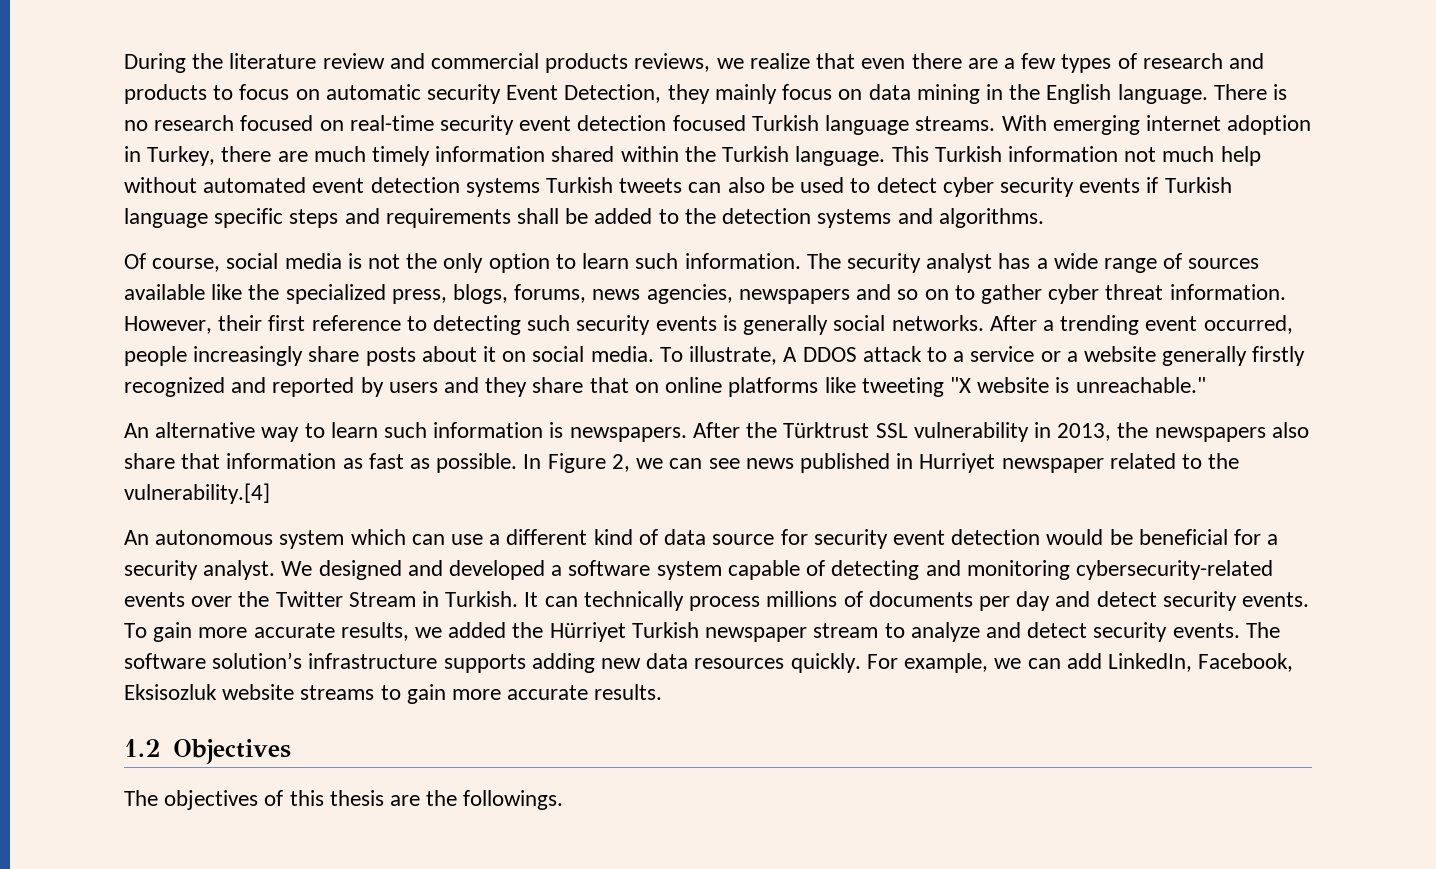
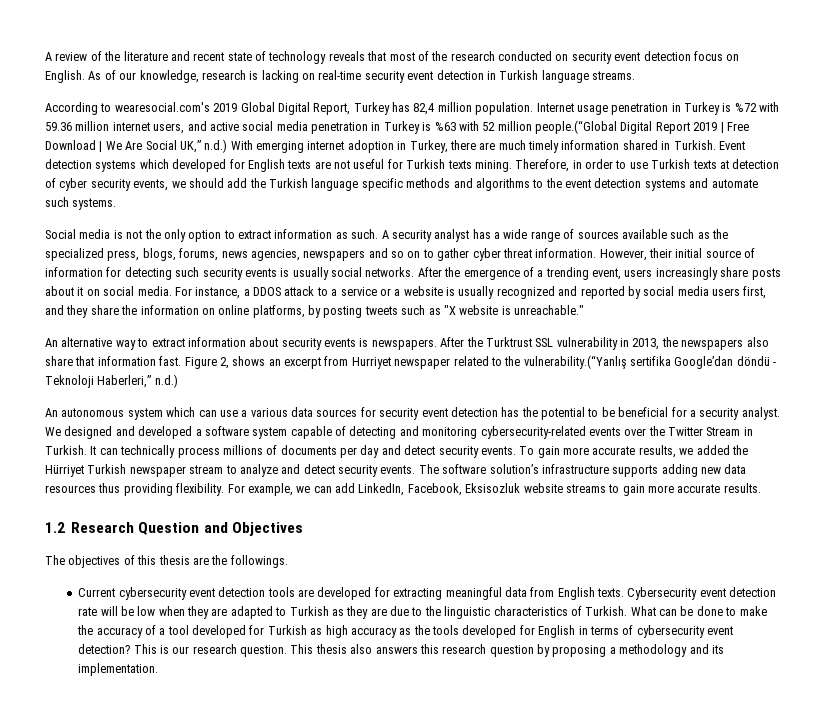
[124,53,1264,73] [124,84,1287,104] [124,115,314,131] During the literature review and commercial products reviews, we realize that even there are a few types of research and products to focus on automatic security Event Detection, they mainly focus on data mining in the English language. There is no research focused -> [45,51,740,64] [45,70,299,83] A review of the literature and recent state of technology reveals that most of the research conducted on security event detection focus on English. As of our knowledge, research is lacking
[672,115,746,131] focused -> [486,71,496,80] in
(996, 123) none -> [45,102,780,115] [45,120,749,134] [45,139,228,153] // According to wearesocial.com's 2019 Global Digital Report, Turkey has 82,4 million population. Internet usage penetration in Turkey is %72 with 59.36 million internet users, and active social media penetration in Turkey is %63 with 52 million people.(“Global Digital Report 2019 | Free Download | We Are Social UK,” n.d.)
[620,146,1261,166] [124,177,1232,197] [124,208,1044,228] [124,253,279,272] within the Turkish language. This Turkish information not much help without automated event detection systems Turkish tweets can also be used to detect cyber security events if Turkish language specific steps and requirements shall be added to the detection systems and algorithms. // Of course, social -> [661,140,745,150] [45,159,780,172] [45,178,758,191] [45,197,117,210] [45,229,76,239] in Turkish. Event detection systems which developed for English texts are not useful for Turkish texts mining. Therefore, in order to use Turkish texts at detection of cyber security events, we should add the Turkish language specific methods and algorithms to the event detection systems and automate such systems. // Social
[582,253,841,269] learn such information. The -> [238,229,389,239] extract information as such. A
[211,284,243,300] like -> [670,229,710,239] such as
[268,315,427,331] first reference to -> [675,248,756,258] [45,267,122,277] initial source of information for
[743,315,829,335] generally -> [292,267,329,280] usually
[1042,315,1293,335] [124,346,187,366] a trending event occurred, people -> [444,267,653,280] the emergence of a trending event, users
[659,346,798,365] To illustrate, A -> [174,287,250,299] For instance, a
[1162,346,1306,366] generally firstly -> [446,286,495,299] is usually
[388,377,944,397] users and they share that on online platforms like tweeting -> [643,286,767,299] [45,305,441,318] social media users first, and they share the information on online platforms, by posting tweets such as
[330,422,544,438] learn such information -> [151,337,356,350] extract information about security events
[783,422,870,438] Türktrust -> [485,337,532,347] Turktrust
[342,453,914,473] as fast as possible. In Figure 2, we can see news published in -> [159,356,349,369] fast. Figure 2, shows an excerpt from
[124,483,270,504] vulnerability.[4] -> [523,355,777,369] [45,374,178,388] vulnerability.(“Yanlış sertifika Google’dan döndü - Teknoloji Haberleri,” n.d.)
[506,529,1104,549] different kind of data source for security event detection would -> [250,407,599,420] various data sources for security event detection has the potential to
[790,653,861,673] quickly. -> [98,483,225,496] thus providing flexibility.
(161, 748) none -> [71,522,228,535] Research Question and
(564, 800) none -> [78,587,777,600] [78,606,767,619] [77,625,734,638] [78,644,724,657] [78,663,159,676] // Current cybersecurity event detection tools are developed for extracting meaningful data from English texts. Cybersecurity event detection rate will be low when they are adapted to Turkish as they are due to the linguistic characteristics of Turkish. What can be done to make the accuracy of a tool developed for Turkish as high accuracy as the tools developed for English in terms of cybersecurity event detection? This is our research question. This thesis also answers this research question by proposing a methodology and its implementation.

